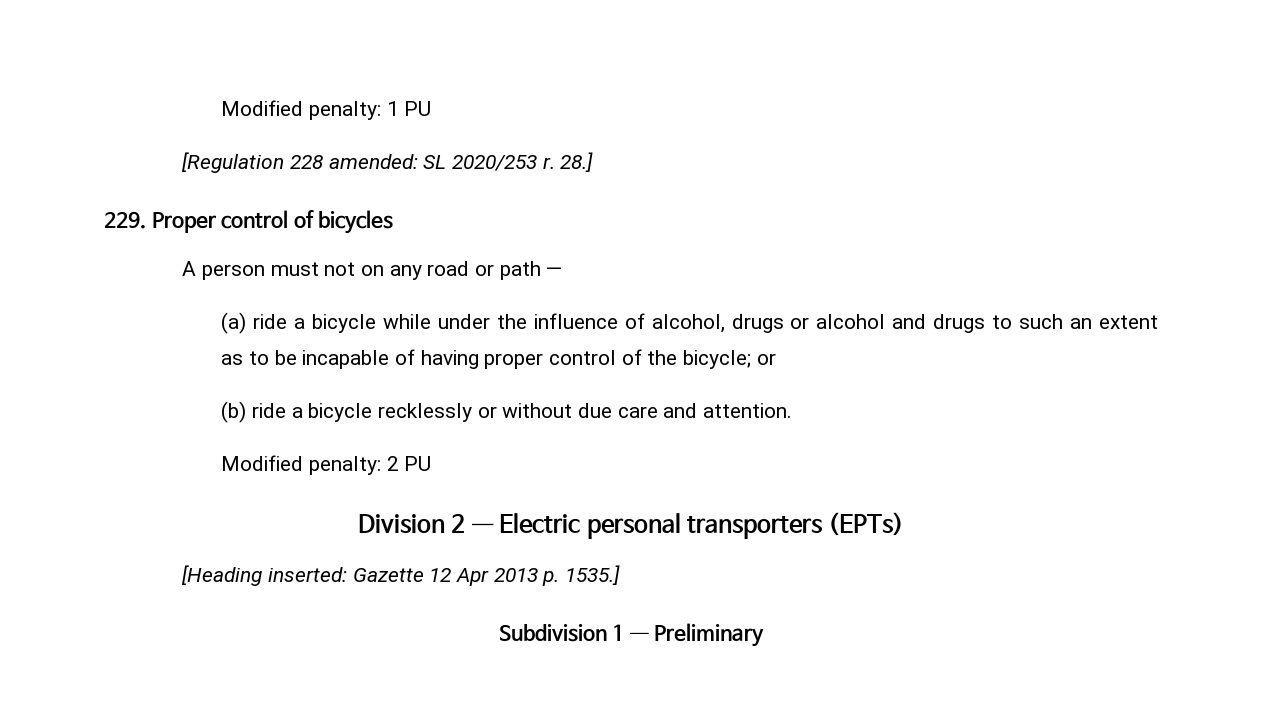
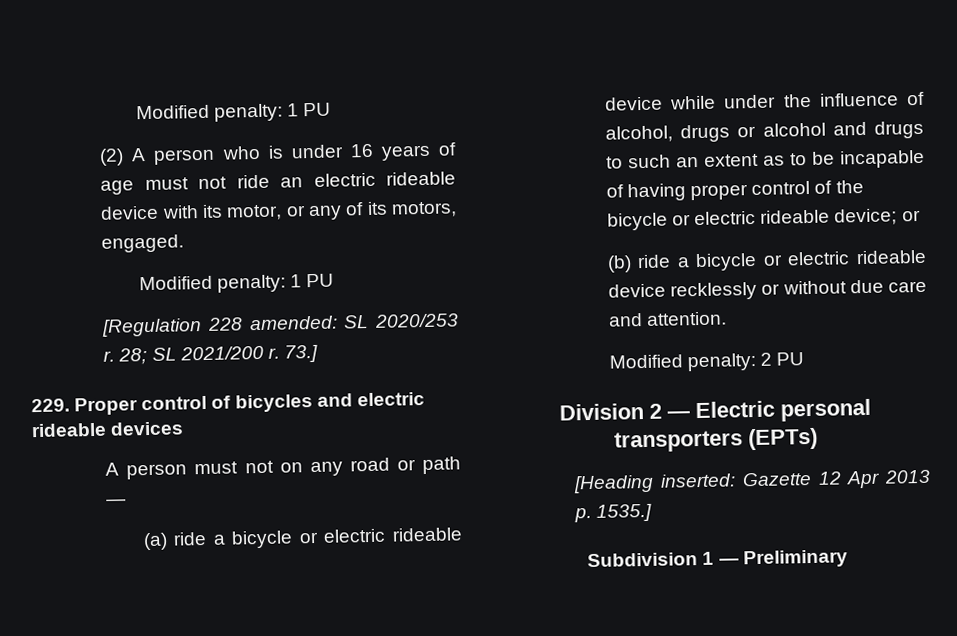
[221,100,432,120] Modified penalty: 1 PU -> [135,102,332,122] [99,142,457,166] [100,171,456,195] [100,201,457,221] [101,234,185,253] [138,273,335,293] Modified penalty: 1 PU // (2) A person who is under 16 years of age must not ride an electric rideable device with its motor, or any of its motors, engaged. // Modified penalty: 1 PU
[560,152,594,172] 28.] -> [118,344,318,365] 28; SL 2021/200 r. 73.]
(394, 222) none -> [316,391,425,407] [31,421,185,438] and electric rideable devices
(377, 323) none -> [298,527,464,544] [604,96,663,111] or electric rideable device
[682,350,751,369] bicycle; -> [606,208,898,231] bicycle or electric rideable device;
(373, 412) none -> [762,249,927,266] [607,283,666,298] or electric rideable device

